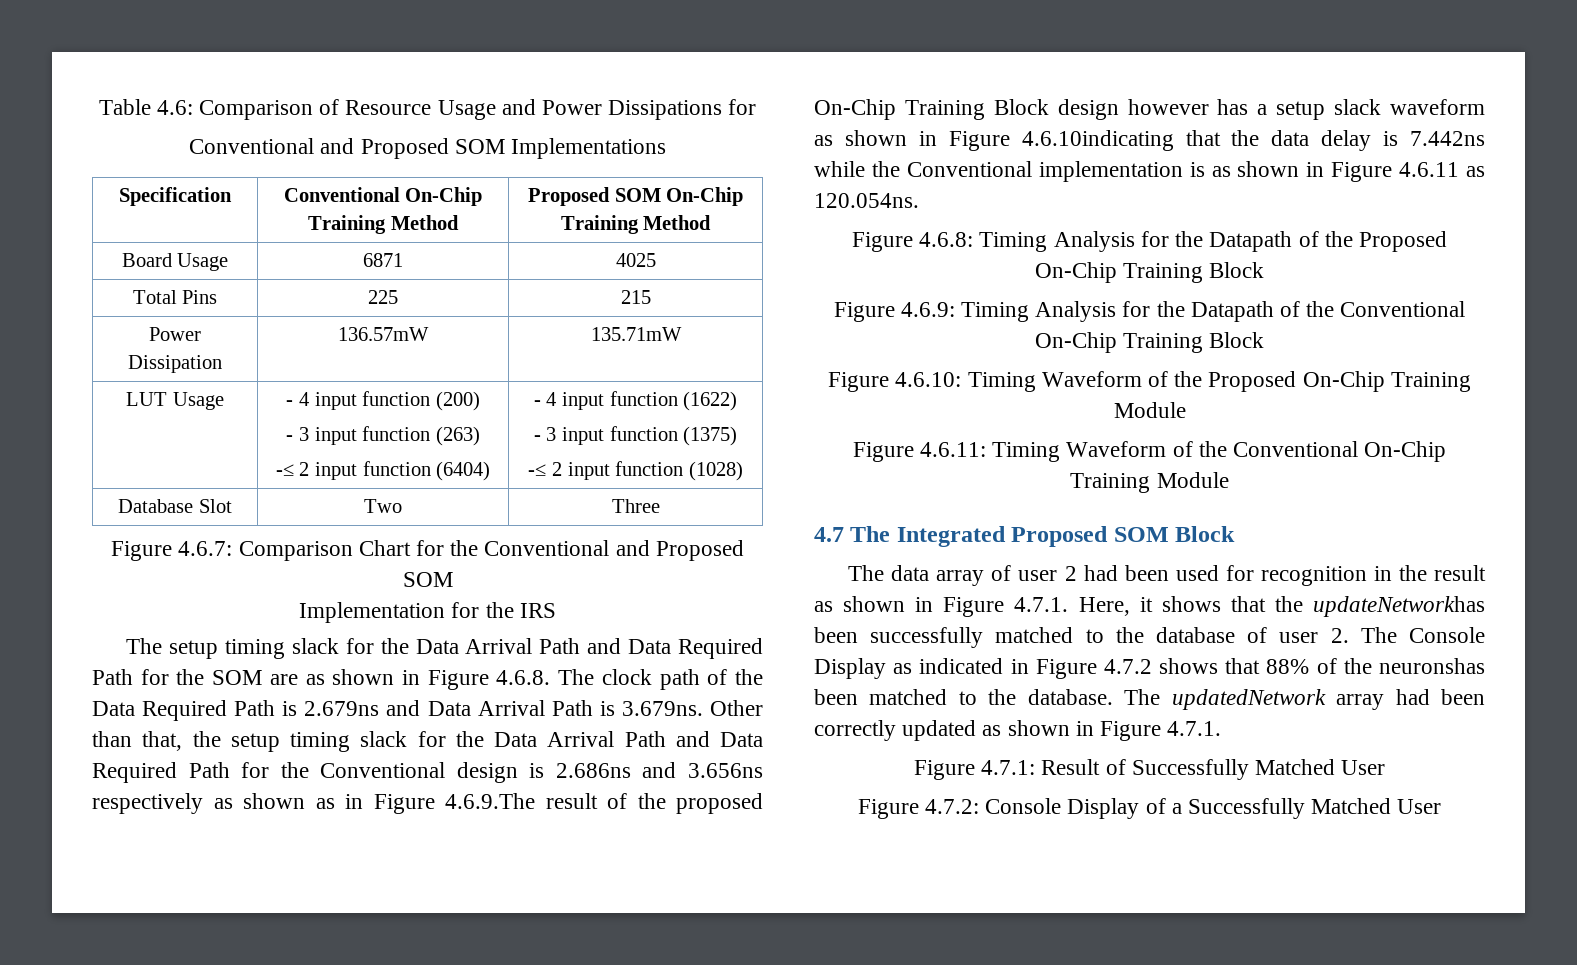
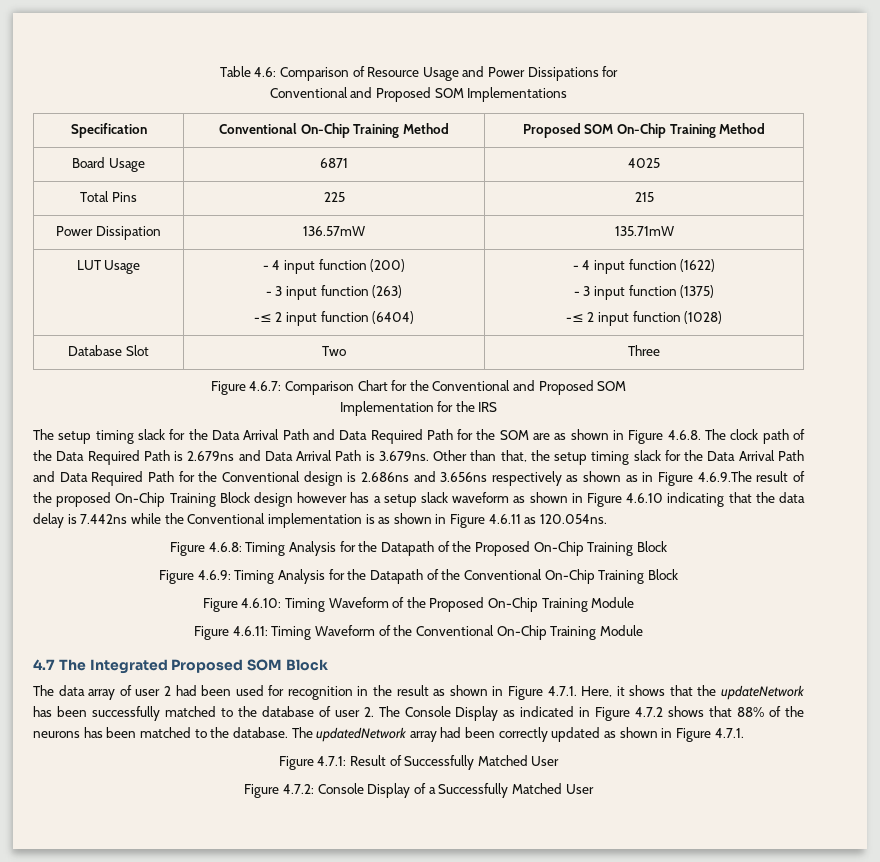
[1021,130,1174,151] 4.6.10indicating -> [626,492,725,507] 4.6.10 indicating
[1313,596,1485,617] updateNetworkhas -> [721,685,806,700] [33,706,52,717] updateNetwork has
[1379,658,1485,674] neuronshas -> [33,727,103,738] neurons has

